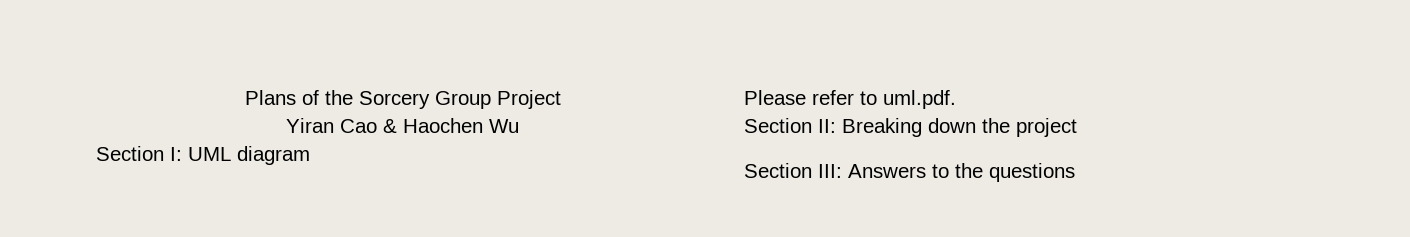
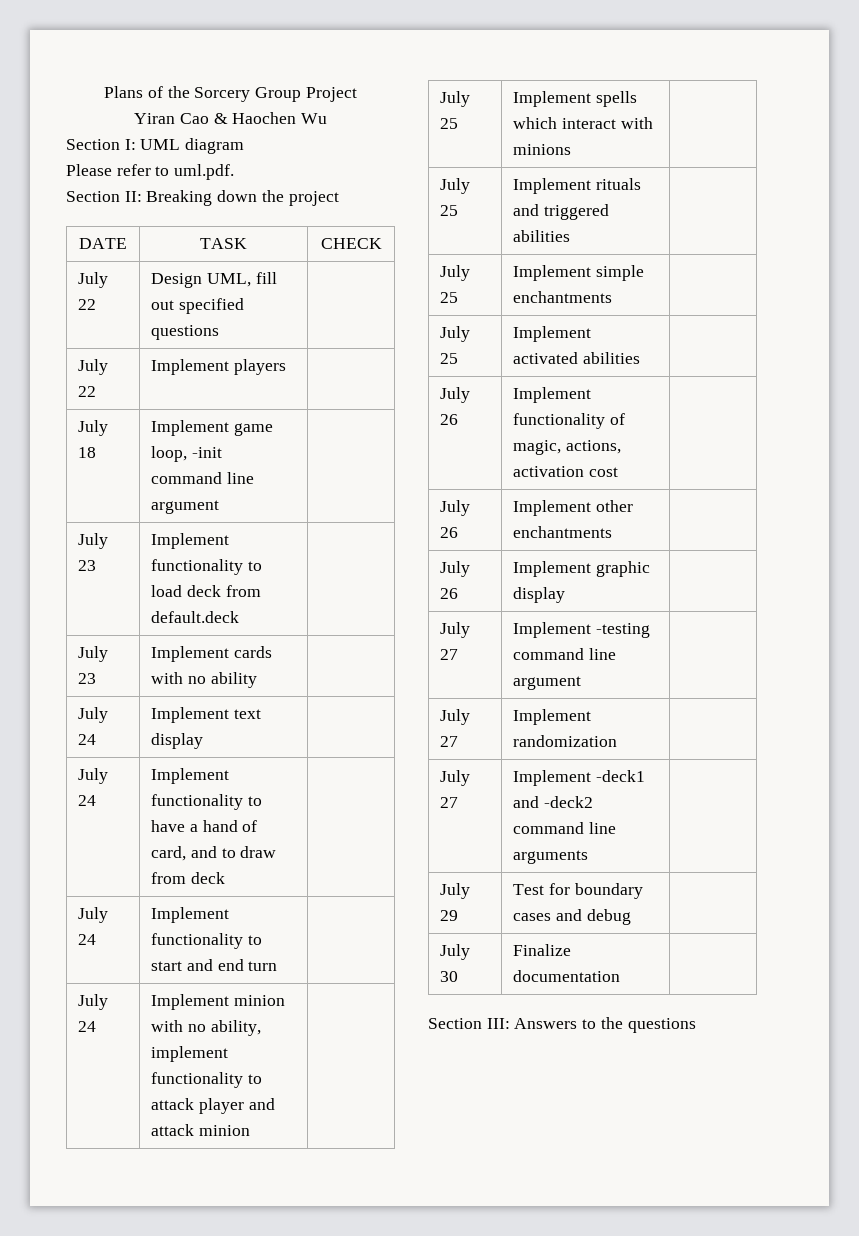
(1077, 127) none -> [79,238,127,249] [200,238,247,249] [320,238,382,249] [78,272,109,288] [78,299,97,310] [151,272,277,288] [151,298,245,314] [151,325,220,340] [78,359,109,375] [78,386,97,397] [151,359,287,375] [78,420,109,436] [78,447,97,458] [151,420,274,436] [151,446,223,462] [151,472,255,484] [151,500,220,514] [78,533,109,549] [78,560,97,571] [151,533,230,549] [151,559,263,575] [151,585,261,597] [151,611,240,623] [78,646,109,662] [78,673,97,684] [151,646,273,662] [151,672,257,688] [78,707,109,723] [78,734,97,745] [151,707,262,723] [151,733,204,749] [78,768,109,784] [78,795,97,806] [151,768,230,784] [151,794,263,810] [151,820,258,832] [151,846,277,861] [151,872,226,884] [78,907,109,923] [78,934,97,945] [151,907,230,923] [151,933,263,949] [151,959,278,971] [78,994,109,1010] [78,1021,97,1032] [151,994,286,1010] [151,1020,261,1036] [151,1046,229,1062] [151,1072,263,1088] [151,1098,275,1114] [151,1124,251,1136] [440,91,471,107] [440,118,459,129] [513,91,638,107] [513,117,653,129] [513,144,572,155] [440,178,471,194] [440,205,459,216] [513,178,642,194] [513,204,610,220] [513,230,571,242] [440,265,471,281] [440,292,459,303] [513,265,645,281] [513,291,613,303] [440,326,471,342] [440,353,459,364] [513,326,592,342] [513,352,641,364] [440,387,471,403] [440,414,459,425] [513,387,592,403] [513,413,626,429] [513,440,622,455] [513,466,619,477] [440,500,471,516] [440,527,459,538] [513,500,634,516] [513,526,613,538] [440,561,471,577] [440,588,459,599] [513,561,651,577] [513,587,566,603] [440,622,471,638] [440,649,459,660] [513,622,651,638] [513,648,617,660] [513,676,582,690] [440,709,471,725] [440,736,459,747] [513,709,592,725] [513,735,618,747] [440,770,471,786] [440,797,459,808] [513,770,646,786] [513,796,594,808] [513,822,617,834] [513,850,589,864] [440,883,471,899] [440,910,459,921] [513,883,643,899] [513,909,631,925] [440,944,471,960] [440,971,459,982] [513,944,572,956] [513,970,621,982] // DATE | TASK | CHECK // July 22 | Design UML, fill out specified questions | // July 22 | Implement players | // July 18 | Implement game loop, -init command line argument | // July 23 | Implement functionality to load deck from default.deck | // July 23 | Implement cards with no ability | // July 24 | Implement text display | // July 24 | Implement functionality to have a hand of card, and to draw from deck | // July 24 | Implement functionality to start and end turn | // July 24 | Implement minion with no ability, implement functionality to attack player and attack minion | // July 25 | Implement spells which interact with minions | // July 25 | Implement rituals and triggered abilities | // July 25 | Implement simple enchantments | // July 25 | Implement activated abilities | // July 26 | Implement functionality of magic, actions, activation cost | // July 26 | Implement other enchantments | // July 26 | Implement graphic display | // July 27 | Implement -testing command line argument | // July 27 | Implement randomization | // July 27 | Implement -deck1 and -deck2 command line arguments | // July 29 | Test for boundary cases and debug | // July 30 | Finalize documentation |

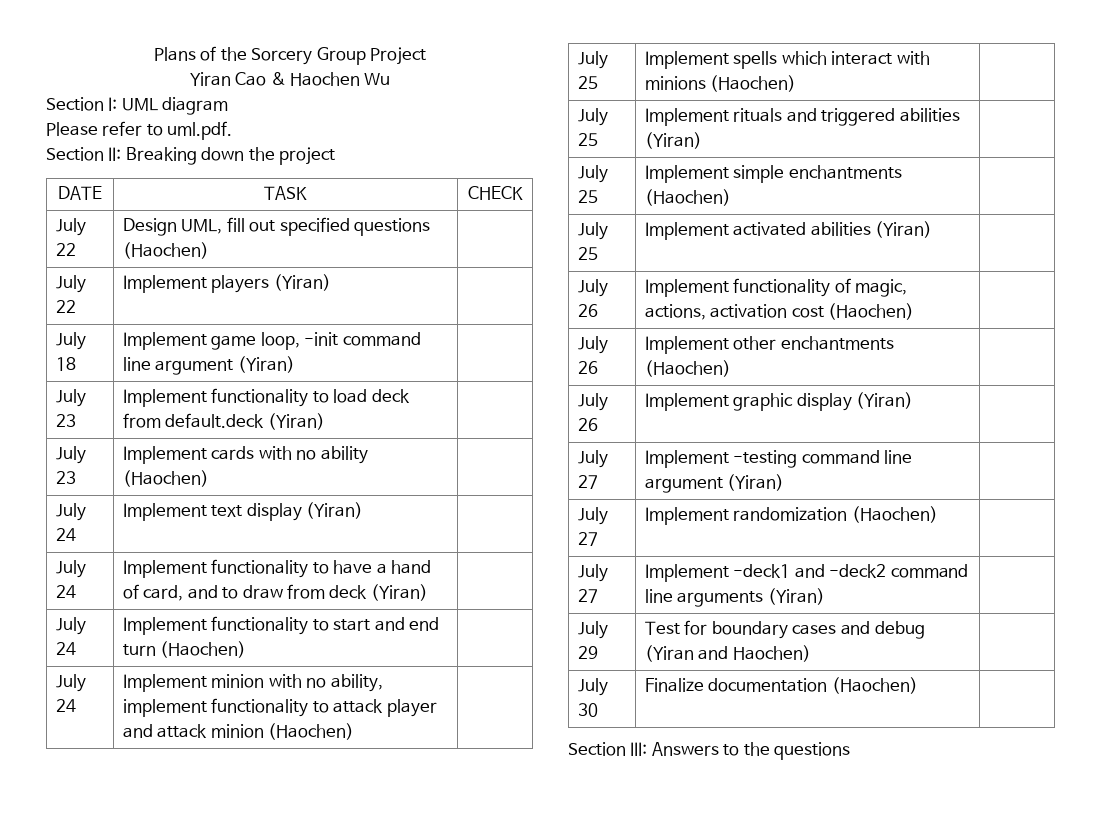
(220, 332) none -> [122,242,209,259] (Haochen)
(287, 367) none -> [273,274,331,291] (Yiran)
(220, 507) none -> [237,356,295,373] (Yiran)
(240, 617) none -> [267,413,325,430] (Yiran)
(257, 680) none -> [122,470,209,487] (Haochen)
(204, 741) none -> [306,502,364,519] (Yiran)
(226, 878) none -> [370,584,428,601] (Yiran)
(278, 966) none -> [160,641,247,658] (Haochen)
(251, 1130) none -> [268,723,355,740] (Haochen)
(572, 149) none -> [710,75,797,92] (Haochen)
(571, 236) none -> [644,132,702,149] (Yiran)
(613, 297) none -> [644,189,731,206] (Haochen)
(641, 358) none -> [875,221,933,238] (Yiran)
(619, 472) none -> [828,303,915,320] (Haochen)
(613, 532) none -> [644,360,731,377] (Haochen)
(566, 595) none -> [856,392,914,409] (Yiran)
(582, 683) none -> [727,474,785,491] (Yiran)
(618, 741) none -> [851,506,938,523] (Haochen)
(589, 857) none -> [767,588,825,605] (Yiran)
(631, 917) none -> [644,645,811,662] (Yiran and Haochen)
(621, 976) none -> [831,677,918,694] (Haochen)

